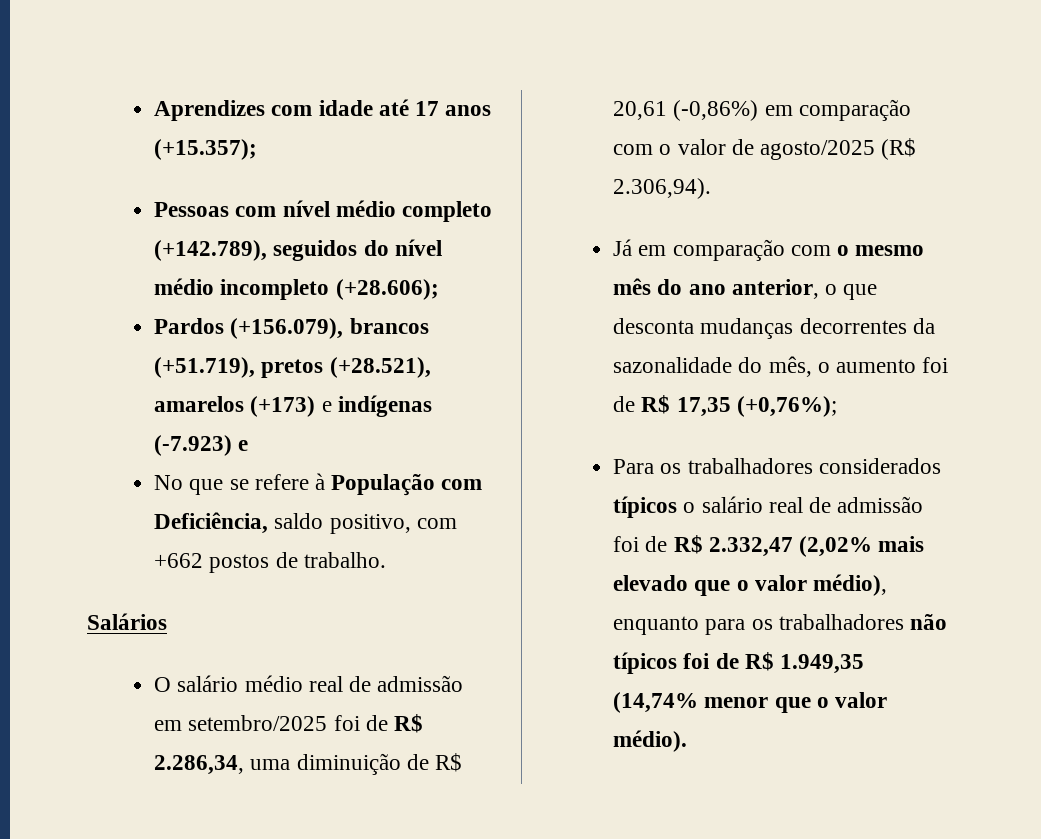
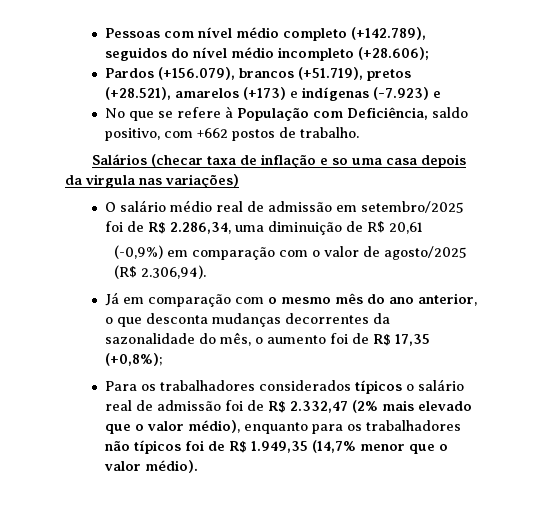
[154,99,492,121] [154,139,258,160] Aprendizes com idade até 17 anos (+15.357); // -> (105, 33) none
(167, 621) none -> [151,154,467,168] [65,174,239,188] (checar taxa de inflação e so uma casa depois da virgula nas variações)
[673,100,759,121] (-0,86%) -> [113,245,163,259] // (-0,9%)
[736,396,837,417] (+0,76%); -> [105,353,164,366] (+0,8%);
[799,536,873,557] (2,02% -> [352,400,379,413] (2%
[613,692,699,713] (14,74% -> [312,440,357,453] (14,7%

